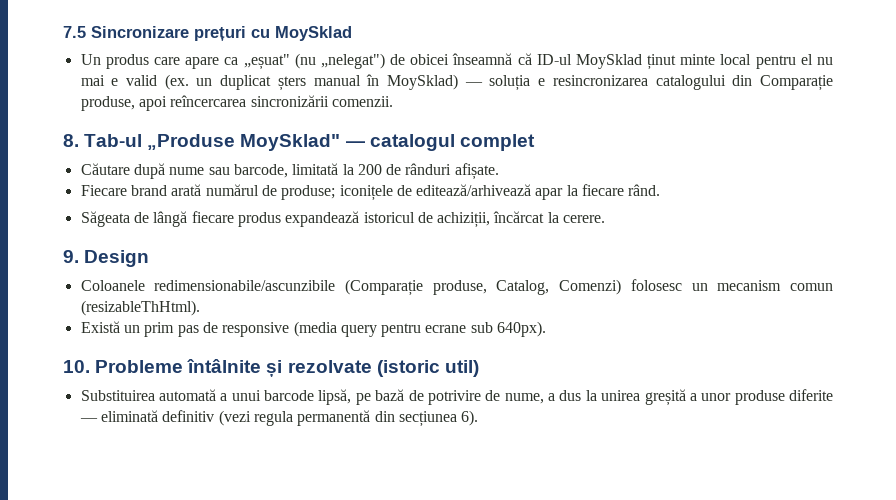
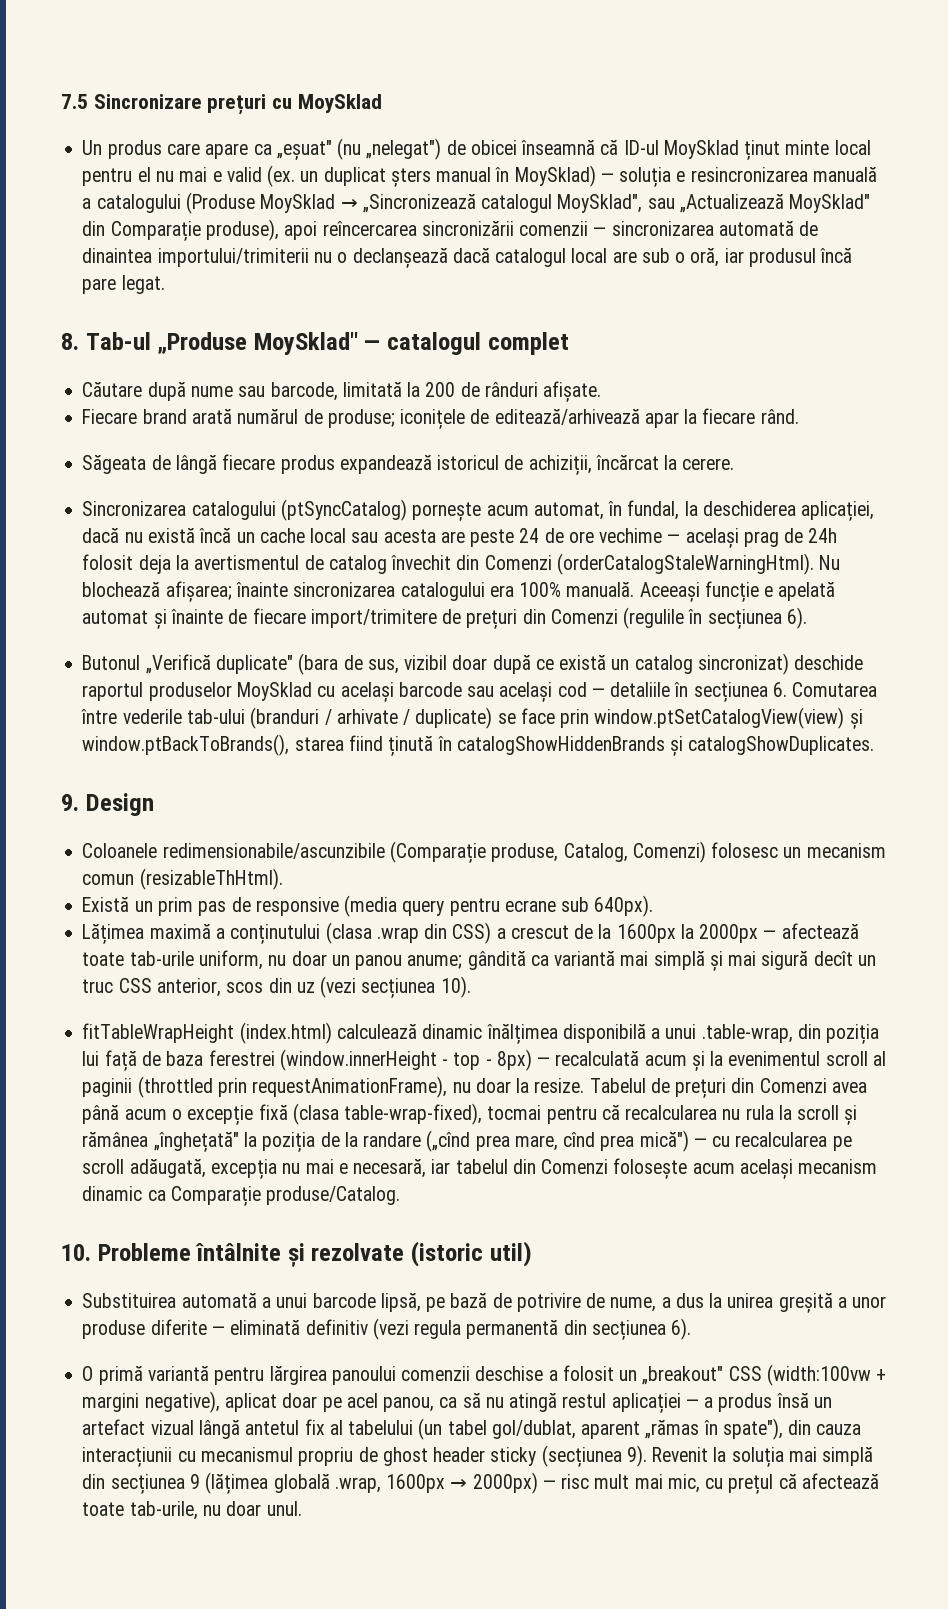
[655,75,726,90] catalogului -> [812,167,877,182] [82,192,871,214] manuală a catalogului (Produse MoySklad → „Sincronizează catalogul MoySklad", sau „Actualizează MoySklad"
[80,96,135,111] produse, -> [205,219,279,241] produse),
[331,96,393,107] comenzii. -> [519,221,819,236] [82,248,853,268] [82,275,165,294] comenzii — sincronizarea automată de dinaintea importului/trimiterii nu o declanșează dacă catalogul local are sub o oră, iar produsul încă pare legat.
(606, 219) none -> [82,499,875,521] [82,528,838,548] [82,553,841,575] [82,581,836,602] [82,607,807,629] [82,653,864,675] [82,682,878,702] [81,707,863,729] [82,734,875,756] // Sincronizarea catalogului (ptSyncCatalog) pornește acum automat, în fundal, la deschiderea aplicației, dacă nu există încă un cache local sau acesta are peste 24 de ore vechime — același prag de 24h folosit deja la avertismentul de catalog învechit din Comenzi (orderCatalogStaleWarningHtml). Nu blochează afișarea; înainte sincronizarea catalogului era 100% manuală. Aceeași funcție e apelată automat și înainte de fiecare import/trimitere de prețuri din Comenzi (regulile în secțiunea 6). // Butonul „Verifică duplicate" (bara de sus, vizibil doar după ce există un catalog sincronizat) deschide raportul produselor MoySklad cu același barcode sau același cod — detaliile în secțiunea 6. Comutarea între vederile tab-ului (branduri / arhivate / duplicate) se face prin window.ptSetCatalogView(view) și window.ptBackToBrands(), starea fiind ținută în catalogShowHiddenBrands și catalogShowDuplicates.
(547, 329) none -> [82,922,859,944] [82,950,876,971] [82,976,471,998] [82,1022,880,1044] [82,1049,886,1071] [82,1076,867,1098] [82,1103,858,1125] [82,1130,852,1152] [82,1158,878,1179] [82,1186,401,1206] // Lățimea maximă a conținutului (clasa .wrap din CSS) a crescut de la 1600px la 2000px — afectează toate tab-urile uniform, nu doar un panou anume; gândită ca variantă mai simplă și mai sigură decît un truc CSS anterior, scos din uz (vezi secțiunea 10). // fitTableWrapHeight (index.html) calculează dinamic înălțimea disponibilă a unui .table-wrap, din poziția lui față de baza ferestrei (window.innerHeight - top - 8px) — recalculată acum și la evenimentul scroll al paginii (throttled prin requestAnimationFrame), nu doar la resize. Tabelul de prețuri din Comenzi avea până acum o excepție fixă (clasa table-wrap-fixed), tocmai pentru că recalcularea nu rula la scroll și rămânea „înghețată" la poziția de la randare („cînd prea mare, cînd prea mică") — cu recalcularea pe scroll adăugată, excepția nu mai e necesară, iar tabelul din Comenzi folosește acum același mecanism dinamic ca Comparație produse/Catalog.
(479, 418) none -> [82,1364,887,1386] [82,1391,832,1413] [82,1418,862,1440] [82,1445,874,1467] [82,1472,879,1494] [82,1501,302,1520] // O primă variantă pentru lărgirea panoului comenzii deschise a folosit un „breakout" CSS (width:100vw + margini negative), aplicat doar pe acel panou, ca să nu atingă restul aplicației — a produs însă un artefact vizual lângă antetul fix al tabelului (un tabel gol/dublat, aparent „rămas în spate"), din cauza interacțiunii cu mecanismul propriu de ghost header sticky (secțiunea 9). Revenit la soluția mai simplă din secțiunea 9 (lățimea globală .wrap, 1600px → 2000px) — risc mult mai mic, cu prețul că afectează toate tab-urile, nu doar unul.

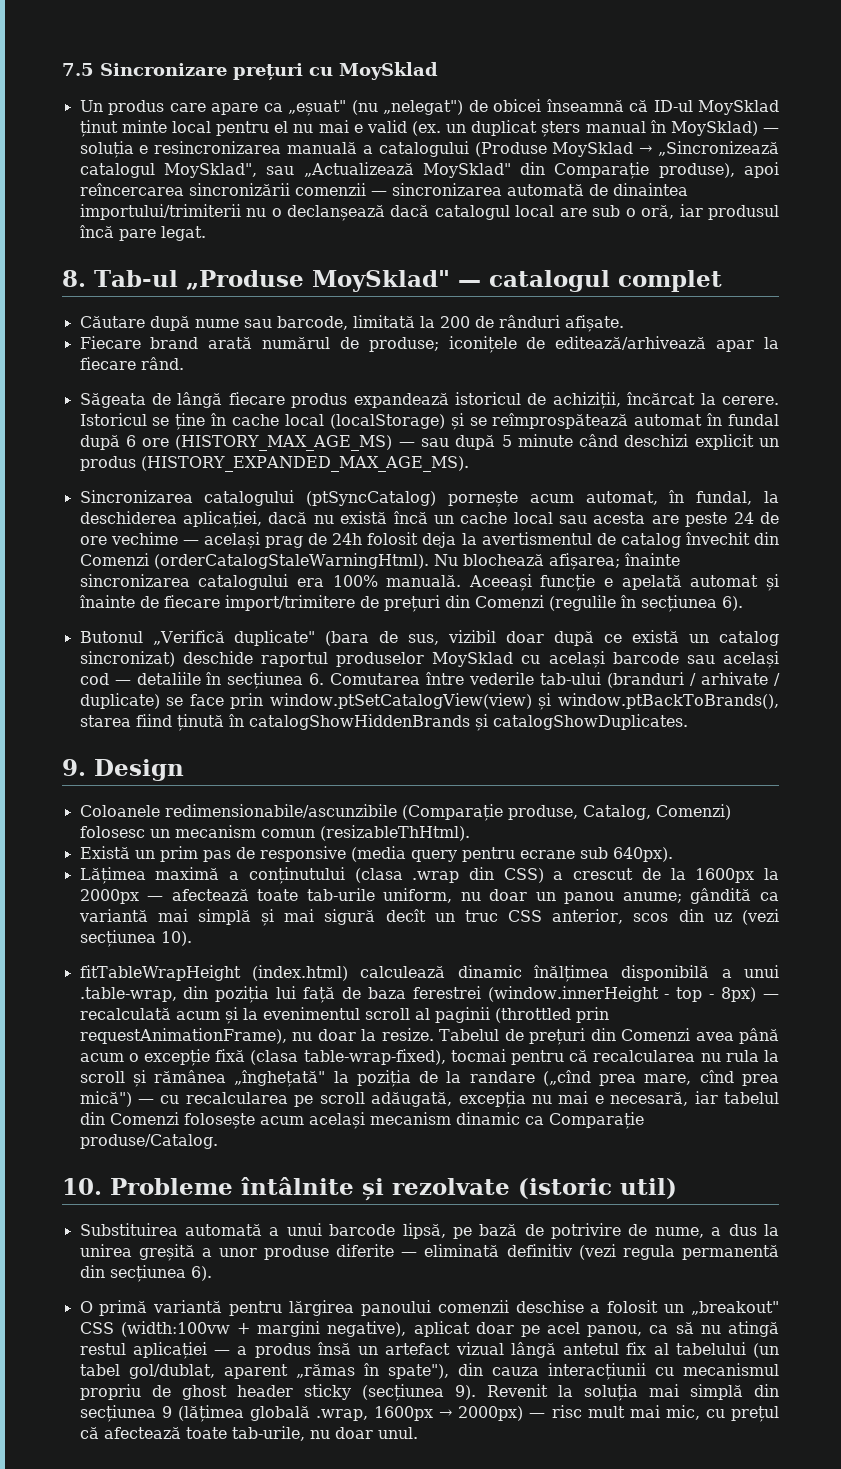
(735, 464) none -> [79,413,780,430] [79,434,779,451] [79,456,469,472] Istoricul se ține în cache local (localStorage) și se reîmprospătează automat în fundal după 6 ore (HISTORY_MAX_AGE_MS) — sau după 5 minute când deschizi explicit un produs (HISTORY_EXPANDED_MAX_AGE_MS).

